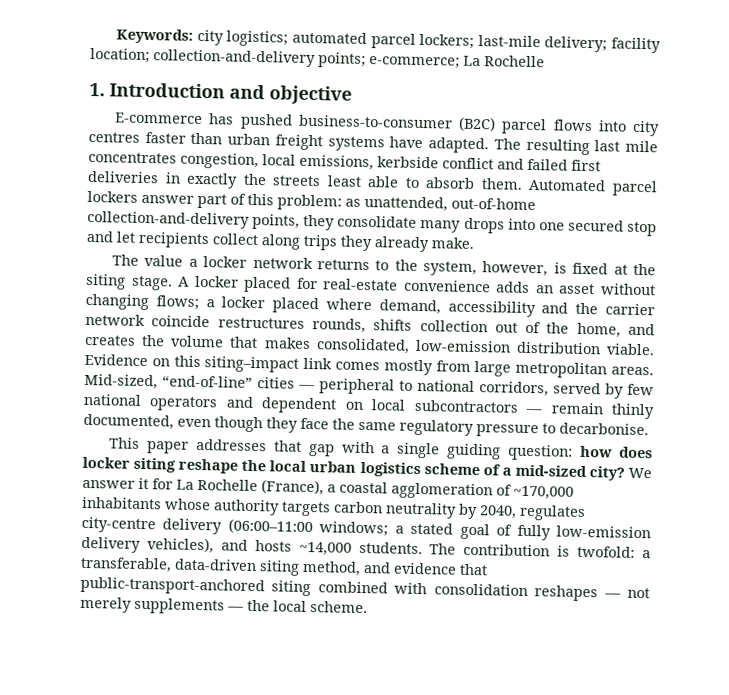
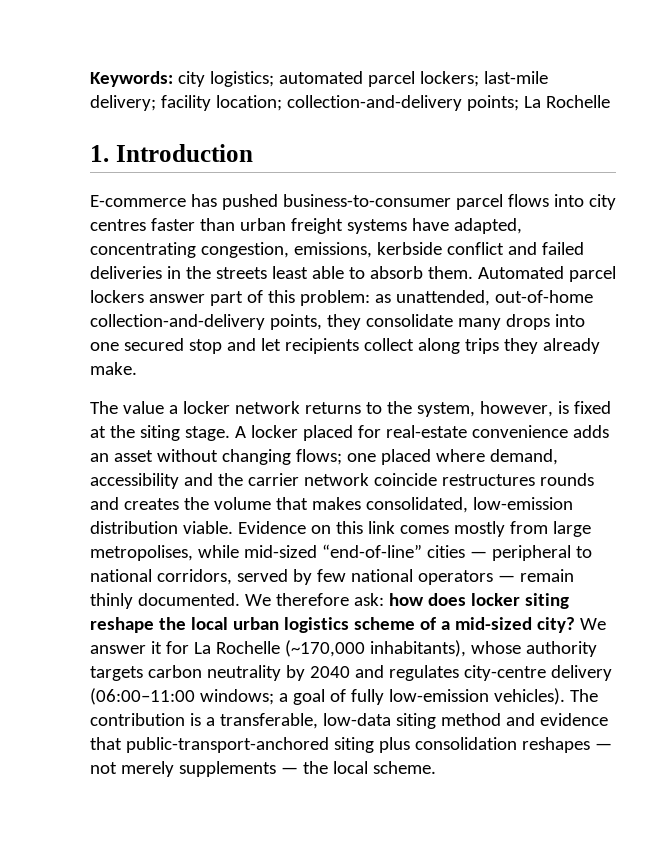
[369,56,460,69] e-commerce; -> (519, 103) none
[229,84,352,105] and objective -> (253, 153) none
[458,116,497,132] (B2C) -> (451, 200) none
[428,137,659,156] [88,151,296,170] adapted. The resulting last mile concentrates congestion, local -> [453,218,522,234] [90,242,289,258] adapted, concentrating congestion,
[571,159,601,172] first -> (584, 248) none
[186,172,239,189] exactly -> (181, 272) none
[205,296,266,309] a locker -> [346,453,376,462] one
[311,318,621,338] rounds, shifts collection out of the home, -> [539,473,594,486] rounds
[204,356,300,373] siting–impact -> (363, 527) none
[515,361,654,379] [84,373,158,390] metropolitan areas. Mid-sized, -> [90,545,317,561] metropolises, while mid-sized
[225,396,656,420] [83,413,649,438] [109,437,574,461] and dependent on local subcontractors — remain thinly documented, even though they face the same regulatory pressure to decarbonise. // This paper addresses that gap with a single guiding question: -> [497,569,574,582] [90,593,384,609] — remain thinly documented. We therefore ask:
[261,479,574,500] [82,496,162,510] (France), a coastal agglomeration of ~170,000 inhabitants -> [284,640,466,657] (~170,000 inhabitants),
[479,505,517,519] 2040, -> [309,665,384,678] 2040 and
[410,522,454,535] stated -> (288, 697) none
[81,536,423,556] delivery vehicles), and hosts ~14,000 students. -> [493,688,565,705] vehicles).
[577,545,636,558] twofold: -> (201, 719) none
[174,558,361,576] data-driven siting method, -> [322,713,501,729] low-data siting method
[317,581,428,595] combined with -> [378,737,410,753] plus

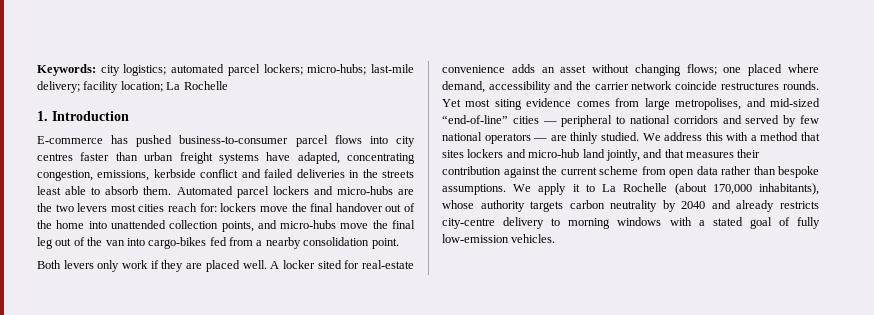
(479, 79) none -> [307,64,367,75] micro-hubs;
[286,95,519,111] collection-and-delivery points; -> (163, 86) none
[148,290,593,306] [90,314,585,330] [90,338,600,354] [90,362,137,375] [90,401,611,417] [90,425,230,441] answer part of this problem: as unattended, out-of-home collection-and-delivery points, they consolidate many drops into one secured stop and let recipients collect along trips they already make. // The value a locker network returns to the system, however, is fixed at the siting stage. -> [313,186,414,195] [37,203,416,212] [37,220,416,232] [37,237,399,249] [37,260,267,272] and micro-hubs are the two levers most cities reach for: lockers move the final handover out of the home into unattended collection points, and micro-hubs move the final leg out of the van into cargo-bikes fed from a nearby consolidation point. // Both levers only work if they are placed well.
[302,425,353,441] placed -> [317,260,342,269] sited
[539,473,594,486] [90,497,573,513] [90,521,505,537] rounds and creates the volume that makes consolidated, low-emission distribution viable. Evidence on this link comes mostly -> [783,81,819,90] [442,98,610,110] rounds. Yet most siting evidence comes
[197,545,239,558] while -> [746,98,766,107] and
[156,569,232,585] corridors, -> [673,115,742,124] corridors and
[519,569,574,582] [90,593,569,609] [90,617,606,633] [90,640,365,657] remain thinly documented. We therefore ask: how does locker siting reshape the local urban logistics scheme of a mid-sized city? We answer it for La Rochelle (~170,000 -> [550,132,820,144] [442,149,761,161] [442,166,819,178] [442,183,752,195] are thinly studied. We address this with a method that sites lockers and micro-hub land jointly, and that measures their contribution against the current scheme from open data rather than bespoke assumptions. We apply it to La Rochelle (about 170,000
[388,665,612,681] [90,688,598,705] [90,713,608,729] [90,737,612,753] [90,761,436,777] regulates city-centre delivery (06:00–11:00 windows; a goal of fully low-emission vehicles). The contribution is a transferable, low-data siting method and evidence that public-transport-anchored siting plus consolidation reshapes — not merely supplements — the local scheme. -> [736,200,819,212] [442,217,820,229] [442,234,556,243] already restricts city-centre delivery to morning windows with a stated goal of fully low-emission vehicles.

